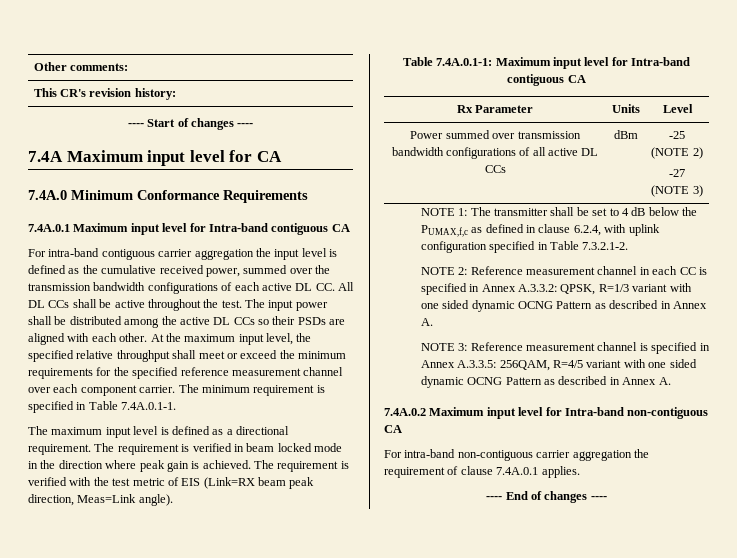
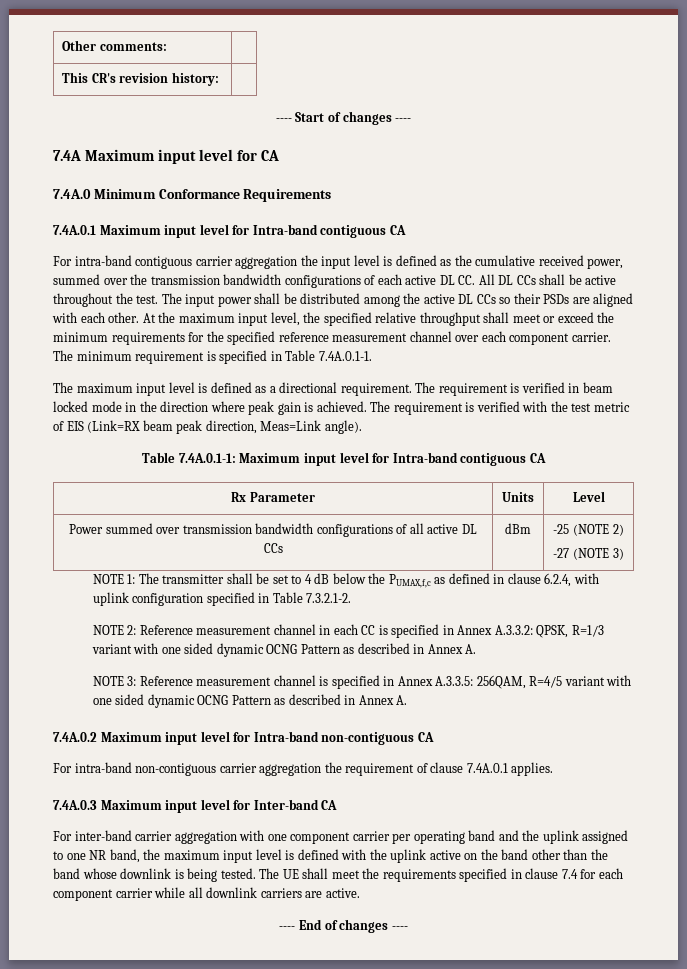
(580, 472) none -> [53,799,338,813] [53,830,629,844] [53,849,608,863] [53,868,623,882] [53,887,360,901] // 7.4A.0.3 Maximum input level for Inter-band CA // For inter-band carrier aggregation with one component carrier per operating band and the uplink assigned to one NR band, the maximum input level is defined with the uplink active on the band other than the band whose downlink is being tested. The UE shall meet the requirements specified in clause 7.4 for each component carrier while all downlink carriers are active.

